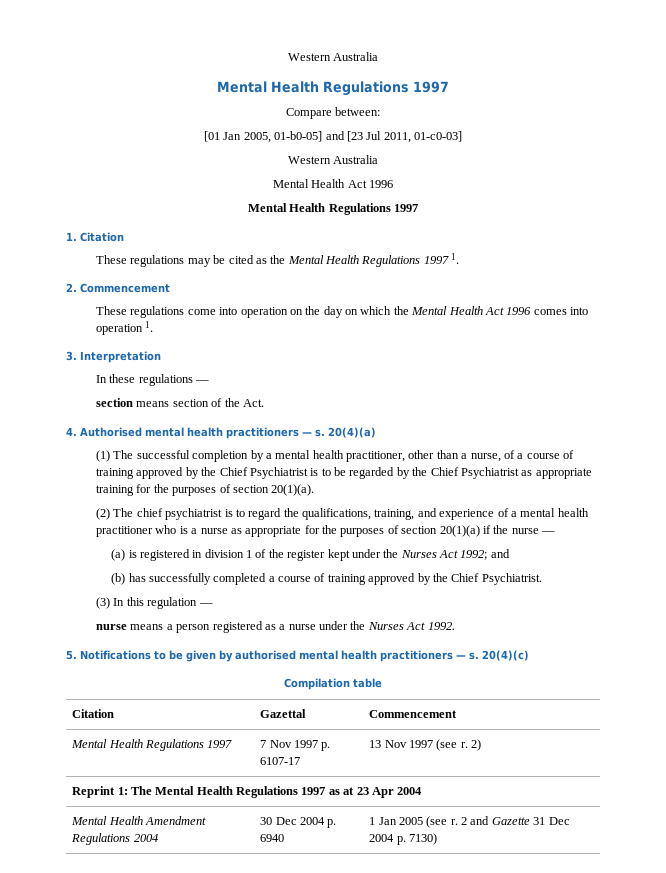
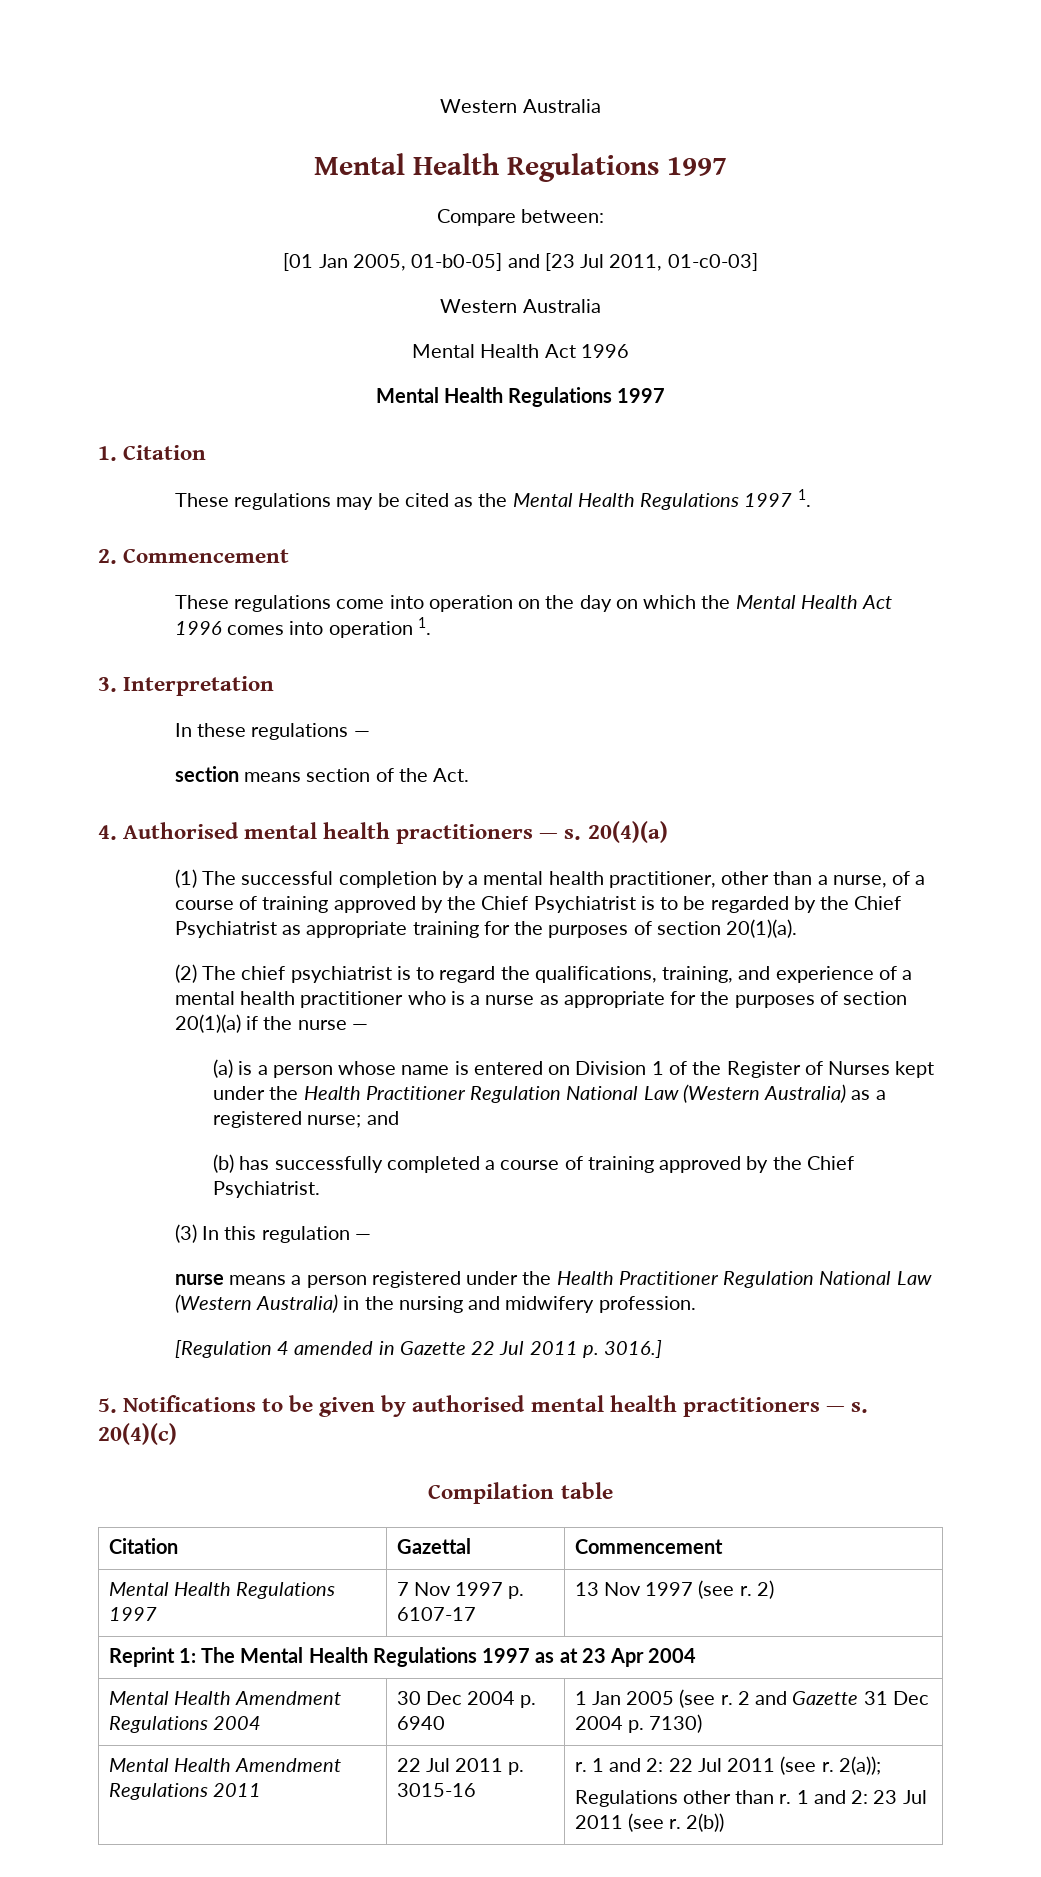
[139,549,488,561] registered in division 1 of the register kept under the Nurses Act 1992; -> [257,1061,935,1078] [213,1084,886,1103] [213,1111,362,1128] a person whose name is entered on Division 1 of the Register of Nurses kept under the Health Practitioner Regulation National Law (Western Australia) as a registered nurse;
[264,621,455,630] as a nurse under the Nurses Act 1992. -> [466,1271,932,1288] [174,1294,696,1313] [174,1340,663,1358] under the Health Practitioner Regulation National Law (Western Australia) in the nursing and midwifery profession. // [Regulation 4 amended in Gazette 22 Jul 2011 p. 3016.]
(437, 839) none -> [108,1758,342,1772] [108,1783,261,1800] [396,1758,525,1775] [396,1783,476,1797] [574,1756,881,1775] [574,1790,927,1807] [574,1813,725,1832] // Mental Health Amendment Regulations 2011 | 22 Jul 2011 p. 3015-16 | r. 1 and 2: 22 Jul 2011 (see r. 2(a)); // Regulations other than r. 1 and 2: 23 Jul 2011 (see r. 2(b))

